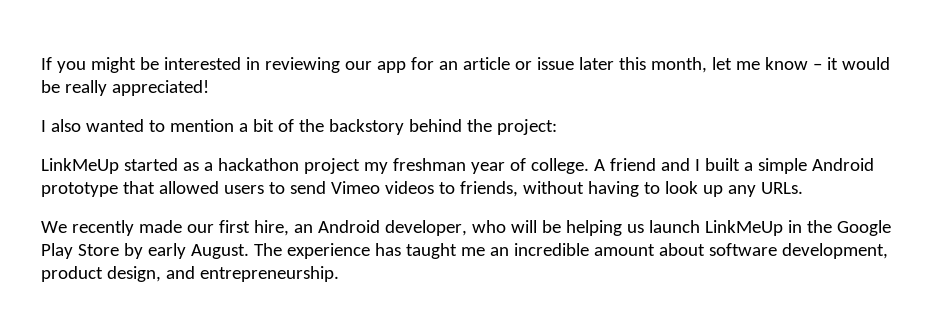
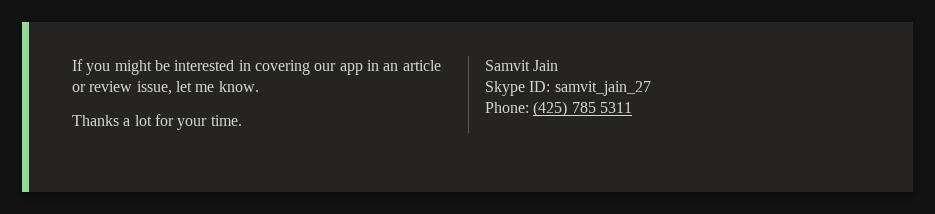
[264,57,340,73] reviewing -> [254,60,310,75] covering
[410,57,434,70] for -> [366,60,379,71] in
[536,57,890,73] [41,80,209,96] [41,119,557,135] [41,158,874,174] [41,181,803,197] [41,220,891,236] [41,243,888,259] [41,266,339,282] issue later this month, let me know – it would be really appreciated! // I also wanted to mention a bit of the backstory behind the project: // LinkMeUp started as a hackathon project my freshman year of college. A friend and I built a simple Android prototype that allowed users to send Vimeo videos to friends, without having to look up any URLs. // We recently made our first hire, an Android developer, who will be helping us launch LinkMeUp in the Google Play Store by early August. The experience has taught me an incredible amount about software development, product design, and entrepreneurship. -> [89,81,259,95] [72,114,242,130] [485,60,559,71] [485,81,651,96] [485,101,632,117] review issue, let me know. // Thanks a lot for your time. // Samvit Jain // Skype ID: samvit_jain_27 // Phone: (425) 785 5311

